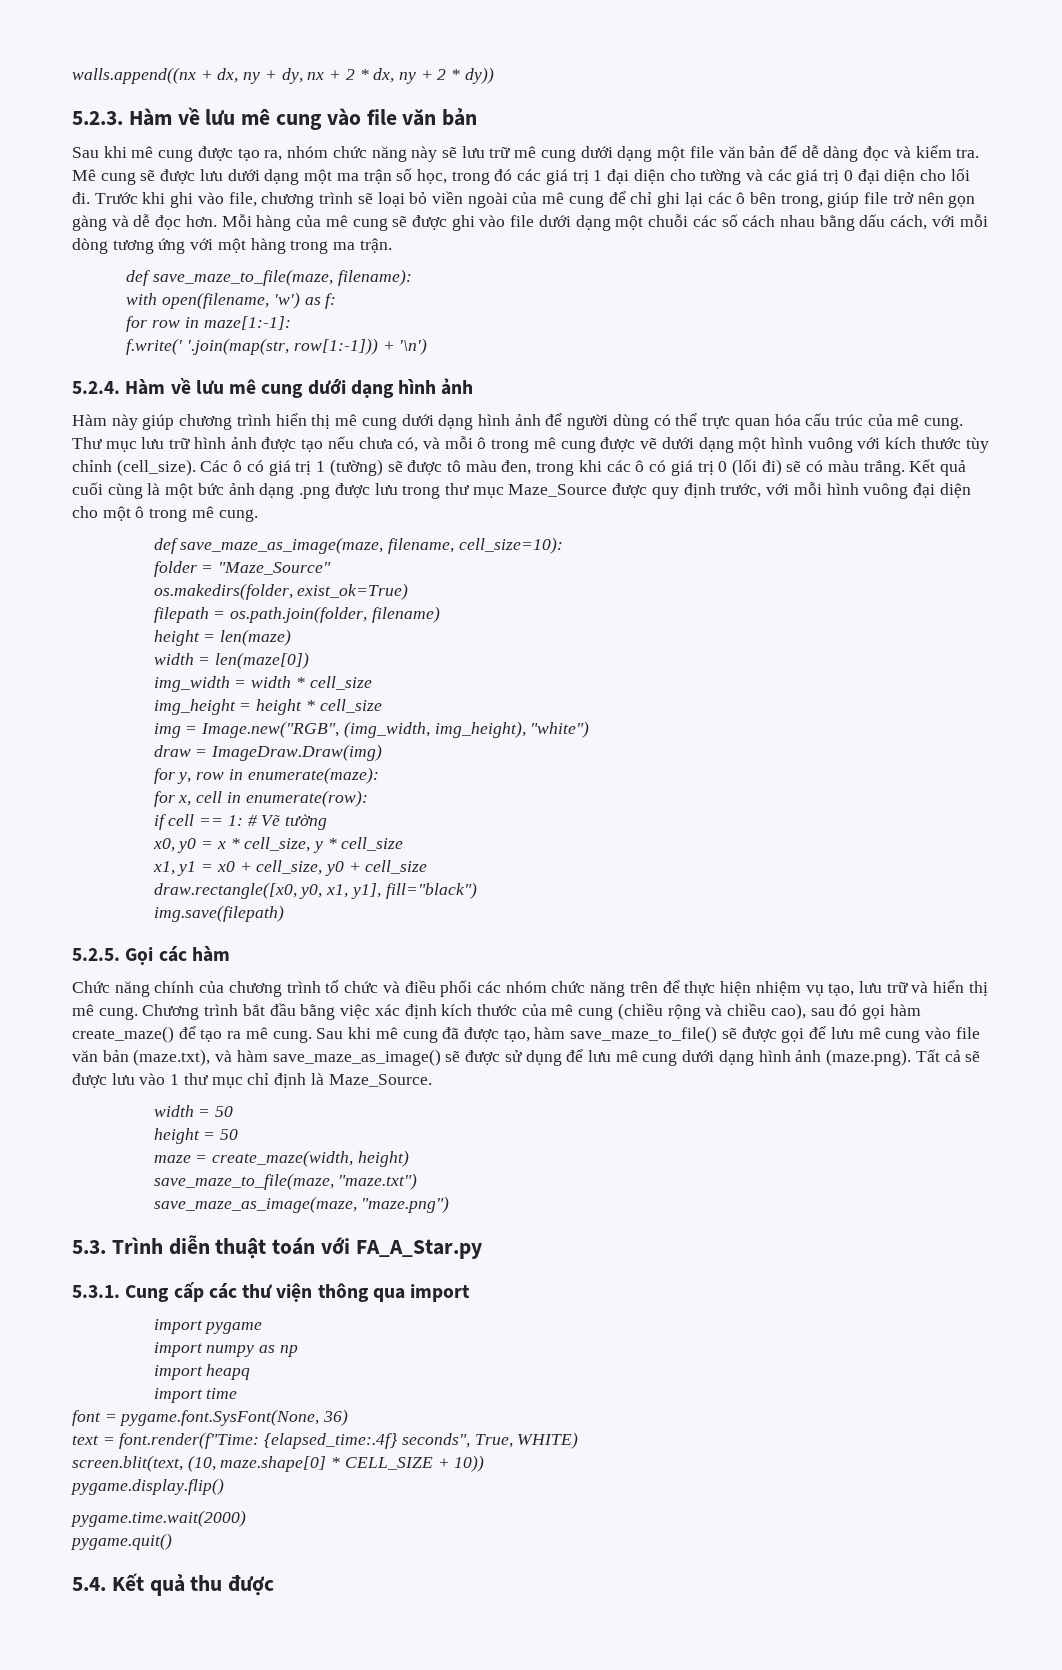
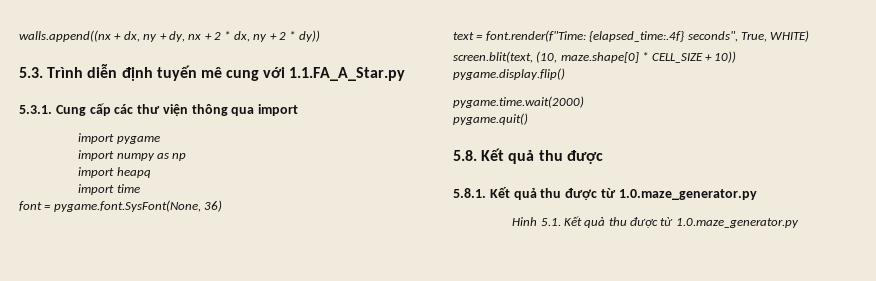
[72,107,478,130] [72,145,980,162] [72,168,970,185] [72,191,976,208] [72,214,988,231] [72,238,392,254] [126,269,412,286] [126,292,337,309] [126,316,291,332] [126,338,428,355] [72,378,474,399] [72,413,964,430] [72,436,989,453] [72,459,967,476] [72,482,971,499] [72,506,258,522] [153,537,563,554] [153,561,332,577] [153,583,409,600] [153,606,440,623] [153,629,292,646] [153,652,310,669] [153,676,372,692] [153,699,382,715] [153,721,590,738] [153,744,383,761] [153,767,379,784] [153,790,368,807] [153,814,328,830] [152,837,404,853] [152,860,428,876] [153,882,477,899] [153,905,284,922] [72,946,230,966] [72,980,988,997] [72,1003,921,1020] [72,1026,980,1043] [72,1049,981,1066] [72,1073,432,1088] [153,1105,234,1117] [153,1128,239,1144] [153,1150,409,1167] [153,1173,418,1190] [153,1196,450,1213] [72,1235,482,1259] 5.2.3. Hàm về lưu mê cung vào file văn bản // Sau khi mê cung được tạo ra, nhóm chức năng này sẽ lưu trữ mê cung dưới dạng một file văn bản để dễ dàng đọc và kiểm tra. Mê cung sẽ được lưu dưới dạng một ma trận số học, trong đó các giá trị 1 đại diện cho tường và các giá trị 0 đại diện cho lối đi. Trước khi ghi vào file, chương trình sẽ loại bỏ viền ngoài của mê cung để chỉ ghi lại các ô bên trong, giúp file trở nên gọn gàng và dễ đọc hơn. Mỗi hàng của mê cung sẽ được ghi vào file dưới dạng một chuỗi các số cách nhau bằng dấu cách, với mỗi dòng tương ứng với một hàng trong ma trận. // def save_maze_to_file(maze, filename): // with open(filename, 'w') as f: // for row in maze[1:-1]: // f.write(' '.join(map(str, row[1:-1])) + '\n') // 5.2.4. Hàm về lưu mê cung dưới dạng hình ảnh // Hàm này giúp chương trình hiển thị mê cung dưới dạng hình ảnh để người dùng có thể trực quan hóa cấu trúc của mê cung. Thư mục lưu trữ hình ảnh được tạo nếu chưa có, và mỗi ô trong mê cung được vẽ dưới dạng một hình vuông với kích thước tùy chỉnh (cell_size). Các ô có giá trị 1 (tường) sẽ được tô màu đen, trong khi các ô có giá trị 0 (lối đi) sẽ có màu trắng. Kết quả cuối cùng là một bức ảnh dạng .png được lưu trong thư mục Maze_Source được quy định trước, với mỗi hình vuông đại diện cho một ô trong mê cung. // def save_maze_as_image(maze, filename, cell_size=10): // folder = "Maze_Source" // os.makedirs(folder, exist_ok=True) // filepath = os.path.join(folder, filename) // height = len(maze) // width = len(maze[0]) // img_width = width * cell_size // img_height = height * cell_size // img = Image.new("RGB", (img_width, img_height), "white") // draw = ImageDraw.Draw(img) // for y, row in enumerate(maze): // for x, cell in enumerate(row): // if cell == 1: # Vẽ tường // x0, y0 = x * cell_size, y * cell_size // x1, y1 = x0 + cell_size, y0 + cell_size // draw.rectangle([x0, y0, x1, y1], fill="black") // img.save(filepath) // 5.2.5. Gọi các hàm // Chức năng chính của chương trình tổ chức và điều phối các nhóm chức năng trên để thực hiện nhiệm vụ tạo, lưu trữ và hiển thị mê cung. Chương trình bắt đầu bằng việc xác định kích thước của mê cung (chiều rộng và chiều cao), sau đó gọi hàm create_maze() để tạo ra mê cung. Sau khi mê cung đã được tạo, hàm save_maze_to_file() sẽ được gọi để lưu mê cung vào file văn bản (maze.txt), và hàm save_maze_as_image() sẽ được sử dụng để lưu mê cung dưới dạng hình ảnh (maze.png). Tất cả sẽ được lưu vào 1 thư mục chỉ định là Maze_Source. // width = 50 // height = 50 // maze = create_maze(width, height) // save_maze_to_file(maze, "maze.txt") // save_maze_as_image(maze, "maze.png") // 5.3. Trình diễn thuật toán với FA_A_Star.py -> [19,64,406,81] 5.3. Trình diễn định tuyến mê cung với 1.1.FA_A_Star.py
[72,1573,275,1596] 5.4. Kết quả thu được -> [453,148,603,164] [453,187,757,200] [512,216,799,228] 5.8. Kết quả thu được // 5.8.1. Kết quả thu được từ 1.0.maze_generator.py // Hinh 5.1. Kết quả thu được từ 1.0.maze_generator.py

